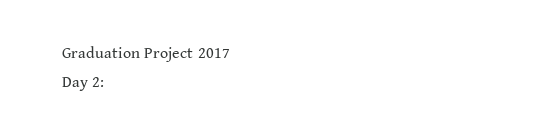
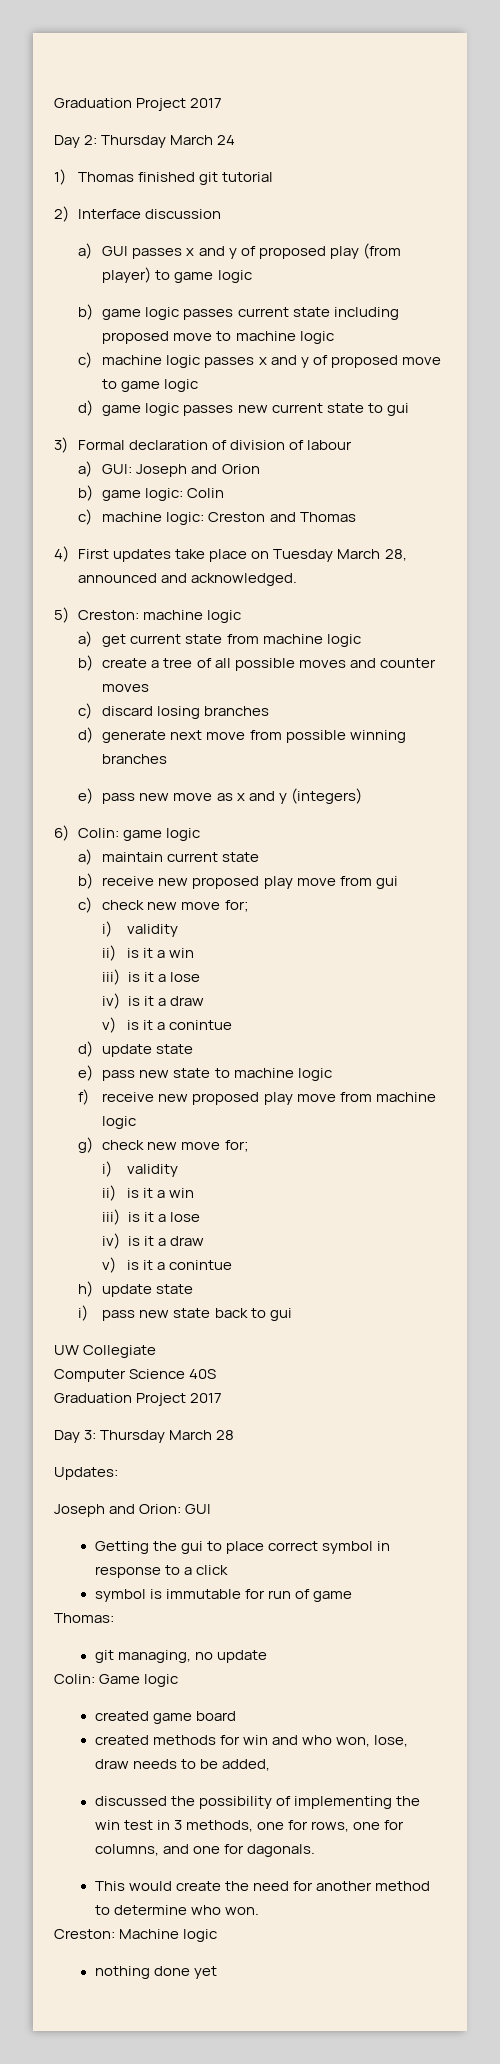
(105, 82) none -> [101,135,236,148] [54,169,274,185] [54,206,222,222] [78,243,401,259] [102,267,252,283] [78,304,399,320] [102,331,334,344] [78,352,441,368] [102,379,199,392] [78,400,409,416] [54,437,353,453] [78,461,260,477] [78,485,225,501] [78,509,356,525] [54,546,407,562] [78,573,298,586] [54,607,242,623] [78,631,361,647] [78,655,436,671] [102,684,150,692] [78,703,270,719] [78,727,406,743] [102,754,168,764] [78,788,362,804] [54,825,201,841] [78,849,260,865] [78,873,398,889] [78,897,249,913] [102,921,178,937] [102,945,194,961] [102,969,201,985] [102,993,205,1009] [102,1017,232,1033] [78,1041,194,1057] [78,1065,332,1081] [78,1089,436,1105] [102,1116,137,1129] [78,1137,249,1153] [102,1161,178,1177] [102,1185,194,1201] [102,1209,201,1225] [102,1233,205,1249] [102,1257,232,1273] [78,1281,194,1297] [78,1305,292,1321] [54,1345,157,1358] [54,1369,217,1382] [54,1393,223,1406] [54,1430,235,1443] [54,1467,118,1480] [54,1504,212,1517] [94,1541,391,1554] [94,1565,228,1578] [94,1589,352,1602] [54,1613,114,1623] [94,1650,267,1663] [54,1674,179,1687] [94,1711,236,1724] [94,1735,409,1747] [94,1759,270,1771] [94,1796,420,1809] [94,1820,405,1832] [94,1844,315,1857] [94,1881,431,1891] [94,1905,259,1915] [54,1929,218,1942] [94,1966,217,1979] Thursday March 24 // 1) Thomas finished git tutorial // 2) Interface discussion // a) GUI passes x and y of proposed play (from player) to game logic // b) game logic passes current state including proposed move to machine logic // c) machine logic passes x and y of proposed move to game logic // d) game logic passes new current state to gui // 3) Formal declaration of division of labour // a) GUI: Joseph and Orion // b) game logic: Colin // c) machine logic: Creston and Thomas // 4) First updates take place on Tuesday March 28, announced and acknowledged. // 5) Creston: machine logic // a) get current state from machine logic // b) create a tree of all possible moves and counter moves // c) discard losing branches // d) generate next move from possible winning branches // e) pass new move as x and y (integers) // 6) Colin: game logic // a) maintain current state // b) receive new proposed play move from gui // c) check new move for; // i) validity // ii) is it a win // iii) is it a lose // iv) is it a draw // v) is it a conintue // d) update state // e) pass new state to machine logic // f) receive new proposed play move from machine logic // g) check new move for; // i) validity // ii) is it a win // iii) is it a lose // iv) is it a draw // v) is it a conintue // h) update state // i) pass new state back to gui // UW Collegiate // Computer Science 40S // Graduation Project 2017 // Day 3: Thursday March 28 // Updates: // Joseph and Orion: GUI // Getting the gui to place correct symbol in response to a click // symbol is immutable for run of game // Thomas: // git managing, no update // Colin: Game logic // created game board // created methods for win and who won, lose, draw needs to be added, // discussed the possibility of implementing the win test in 3 methods, one for rows, one for columns, and one for dagonals. // This would create the need for another method to determine who won. // Creston: Machine logic // nothing done yet

